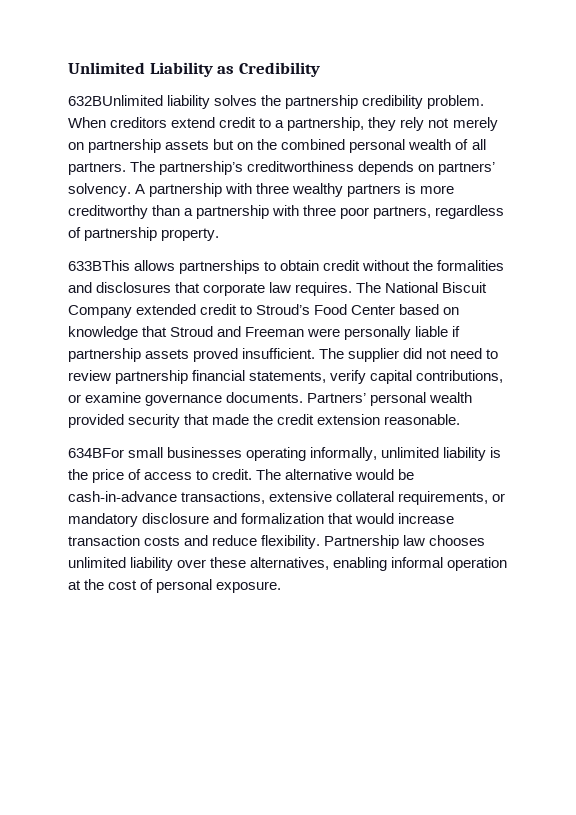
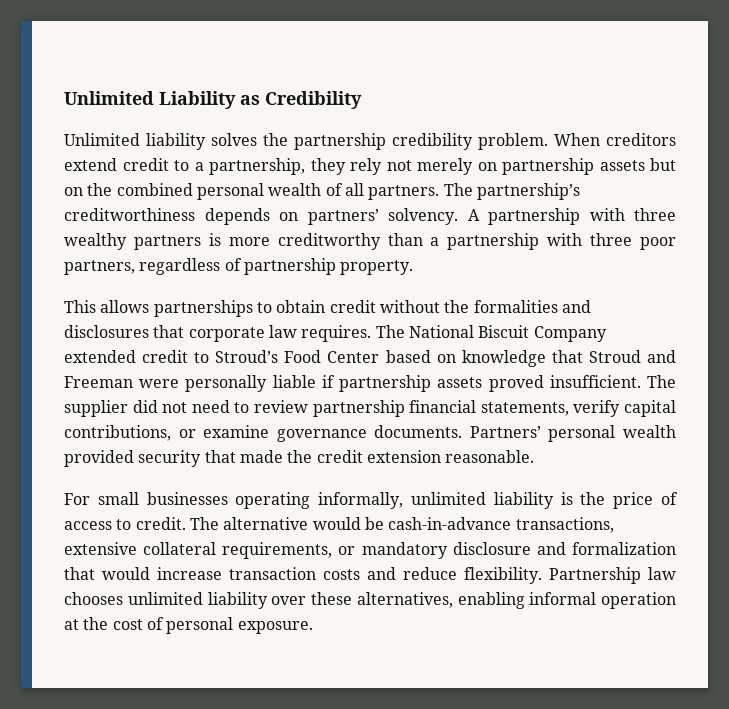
[68,95,163,106] 632BUnlimited -> [64,133,140,146] Unlimited
[68,260,130,271] 633BThis -> [64,300,96,313] This
[68,448,124,458] 634BFor -> [64,493,90,505] For

